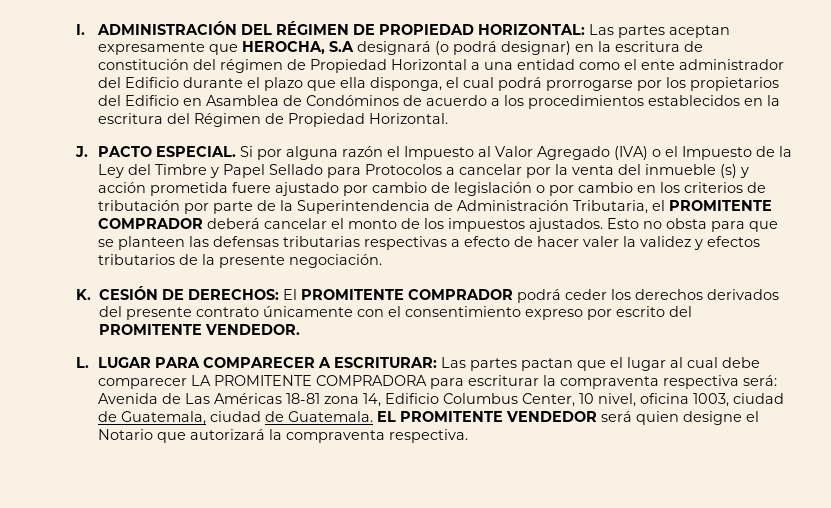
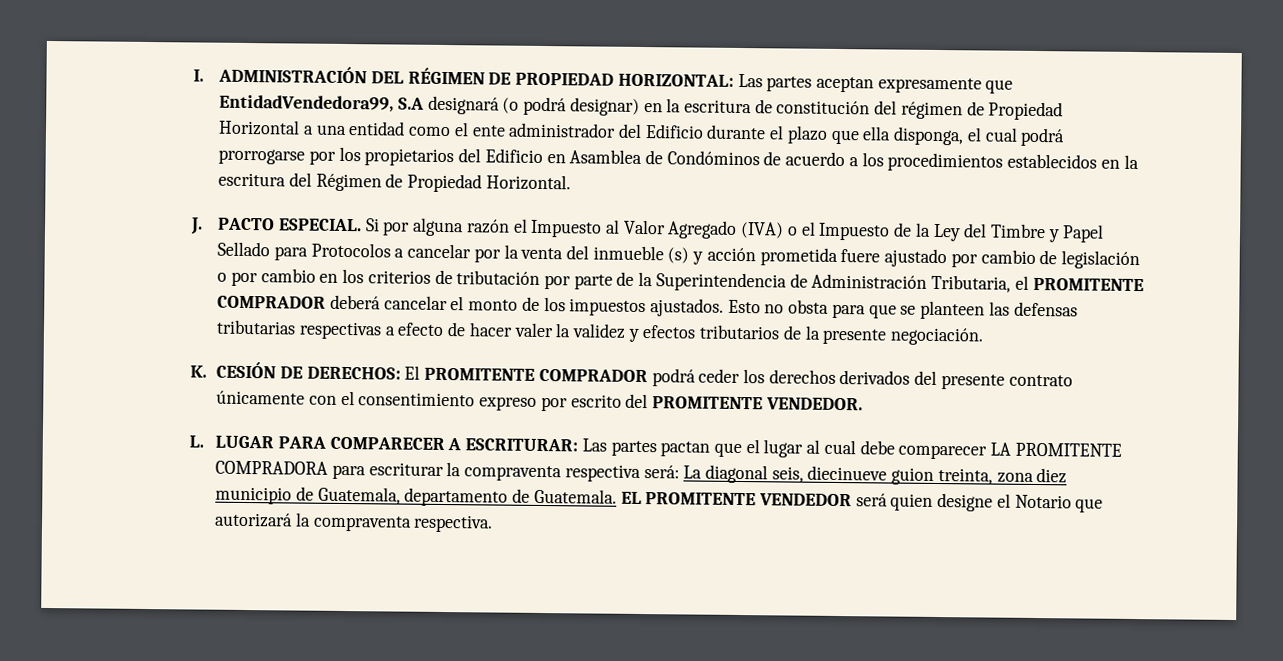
[242,41,326,54] HEROCHA, -> [219,94,395,113] EntidadVendedora99,
[98,393,785,407] Avenida de Las Américas 18-81 zona 14, Edificio Columbus Center, 10 nivel, oficina 1003, ciudad -> [683,464,1068,485] [215,486,293,505] La diagonal seis, diecinueve guion treinta, zona diez municipio
[210,411,262,422] ciudad -> [404,487,509,507] departamento

